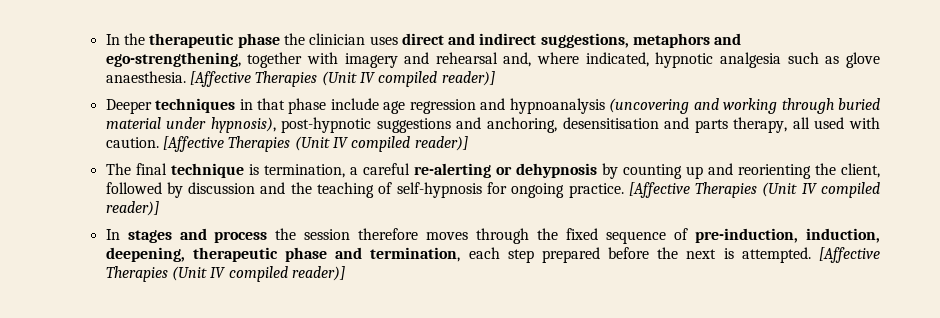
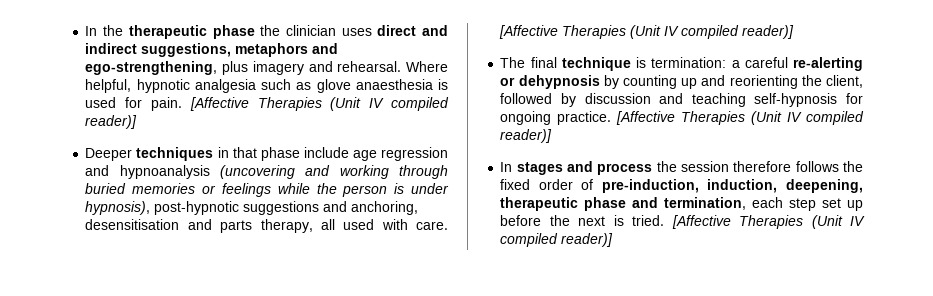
[247,52,649,68] together with imagery and rehearsal and, where indicated, -> [222,61,449,75] [85,79,132,93] plus imagery and rehearsal. Where helpful,
[105,71,186,83] anaesthesia. -> [355,79,449,90] [85,97,183,111] anaesthesia is used for pain.
[105,117,161,129] material -> [132,183,405,197] memories or feelings while the person is
[105,137,159,148] caution. -> [415,221,448,230] care.
[263,164,345,178] termination, -> [651,57,727,68] termination:
[290,182,393,198] the teaching of -> [691,93,746,107] teaching
[426,228,530,244] moves through -> [795,161,839,172] follows
[606,231,667,244] sequence -> [538,179,573,190] order
[541,247,600,263] prepared -> [822,198,863,211] set up
[741,247,811,263] attempted. -> [632,215,665,226] tried.

